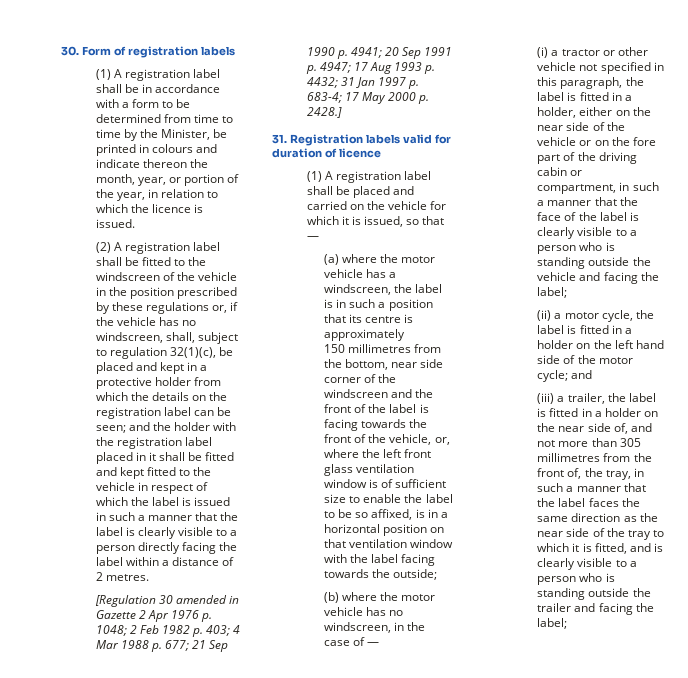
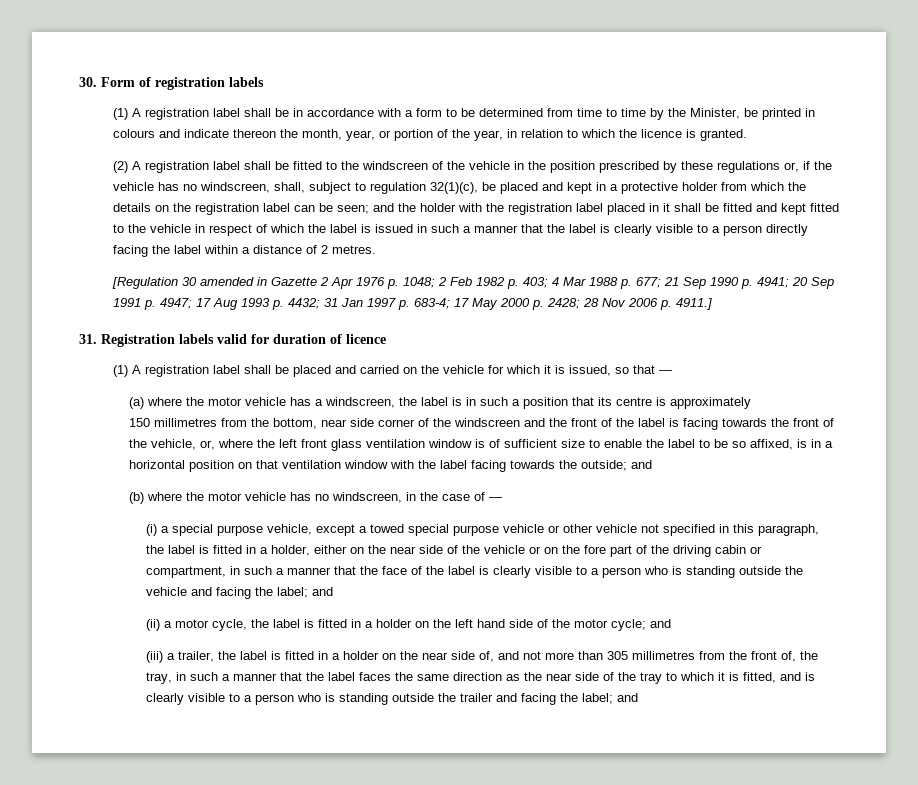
[95,219,135,228] issued. -> [699,129,747,141] granted.
[306,107,342,118] 2428.] -> [546,298,712,310] 2428; 28 Nov 2006 p. 4911.]
(438, 574) none -> [631,460,653,469] and
[561,49,600,56] tractor -> [172,524,545,536] special purpose vehicle, except a towed special purpose vehicle
(568, 292) none -> [312,587,334,596] and
(568, 623) none -> [617,693,639,702] and

